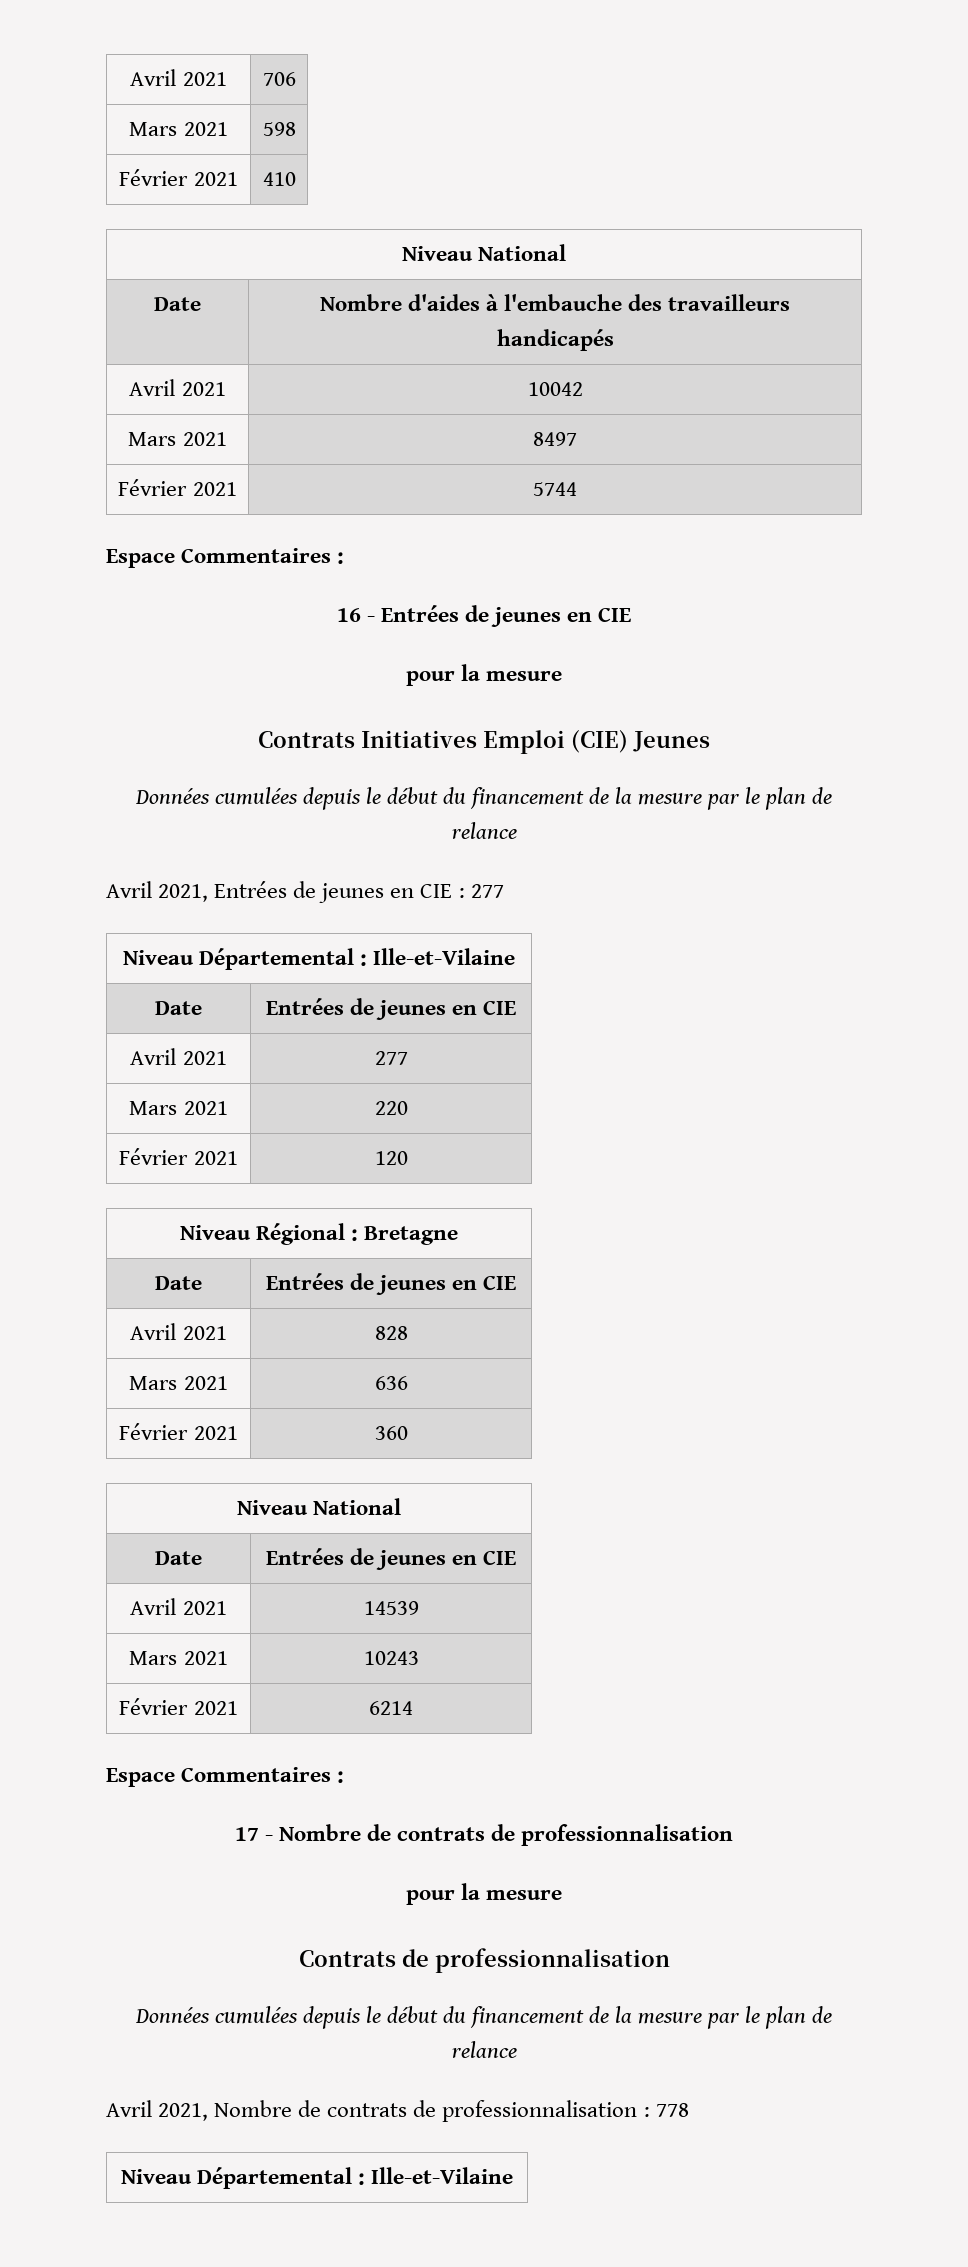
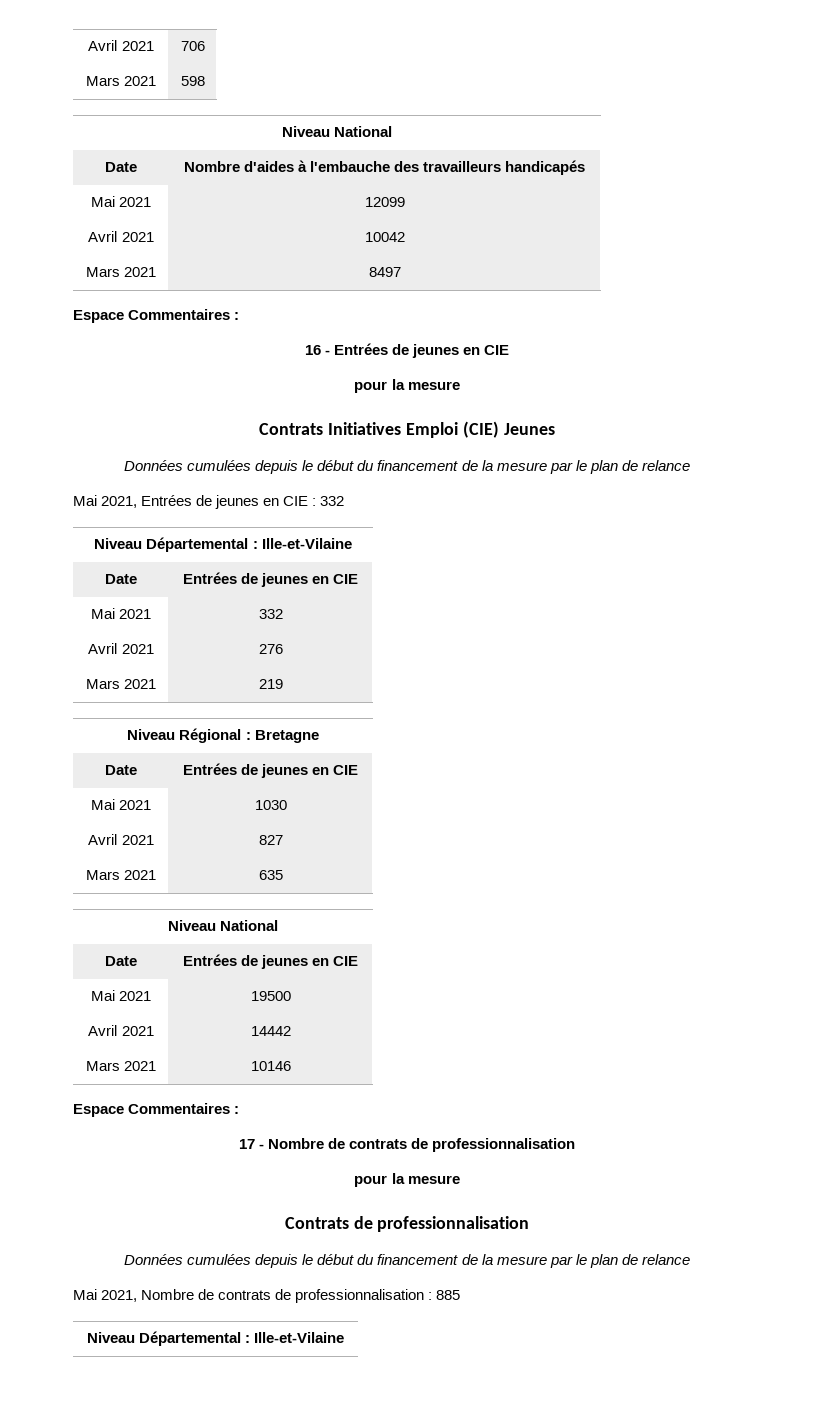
[119,169,238,186] [262,172,296,186] // Février 2021 | 410 -> (205, 81) none
(614, 340) none -> [90,196,152,207] [364,197,405,207] // Mai 2021 | 12099
[118,479,237,496] [533,482,577,496] // Février 2021 | 5744 -> (401, 272) none
[106,881,152,898] Avril -> [73,495,97,506] Mai
[470,884,504,898] 277 -> [320,496,345,506] 332
[130,1048,227,1065] [374,1051,408,1065] [129,1101,228,1115] [374,1101,408,1115] [119,1148,238,1165] [374,1151,408,1165] // Avril 2021 | 277 // Mars 2021 | 220 // Février 2021 | 120 -> [90,608,152,619] [258,609,283,619] [88,643,154,654] [258,644,283,654] [85,679,157,689] [258,679,283,689] // Mai 2021 | 332 // Avril 2021 | 276 // Mars 2021 | 219
[130,1323,227,1340] [374,1326,408,1340] [129,1376,228,1390] [374,1376,408,1390] [119,1423,238,1440] [374,1426,408,1440] // Avril 2021 | 828 // Mars 2021 | 636 // Février 2021 | 360 -> [90,799,152,810] [254,800,287,810] [88,834,154,845] [258,835,283,845] [85,870,157,880] [258,870,283,880] // Mai 2021 | 1030 // Avril 2021 | 827 // Mars 2021 | 635
[130,1598,227,1615] [363,1601,419,1615] [129,1651,228,1665] [363,1651,419,1665] [119,1698,238,1715] [369,1701,413,1715] // Avril 2021 | 14539 // Mars 2021 | 10243 // Février 2021 | 6214 -> [90,990,152,1001] [250,991,291,1001] [88,1025,154,1036] [250,1026,291,1036] [85,1061,157,1071] [250,1061,291,1071] // Mai 2021 | 19500 // Avril 2021 | 14442 // Mars 2021 | 10146
[106,2100,152,2117] Avril -> [73,1289,97,1300] Mai
[655,2103,689,2117] 778 -> [436,1290,461,1300] 885

